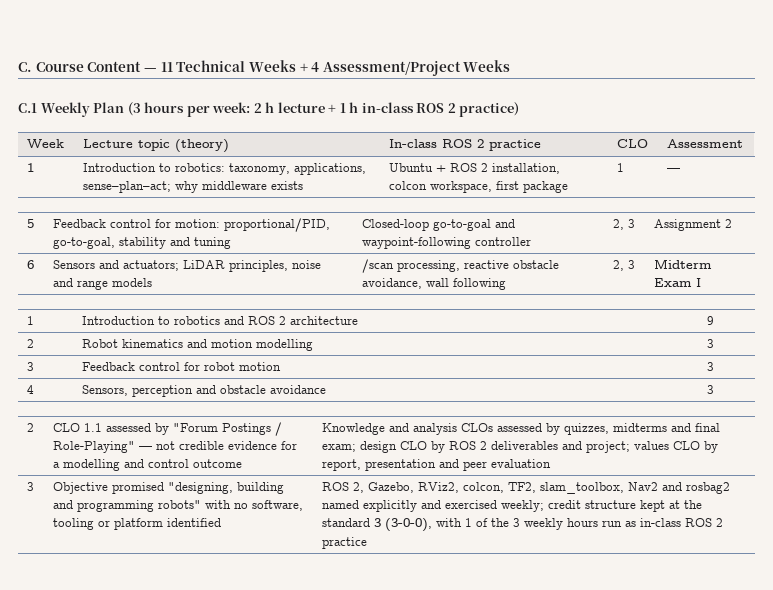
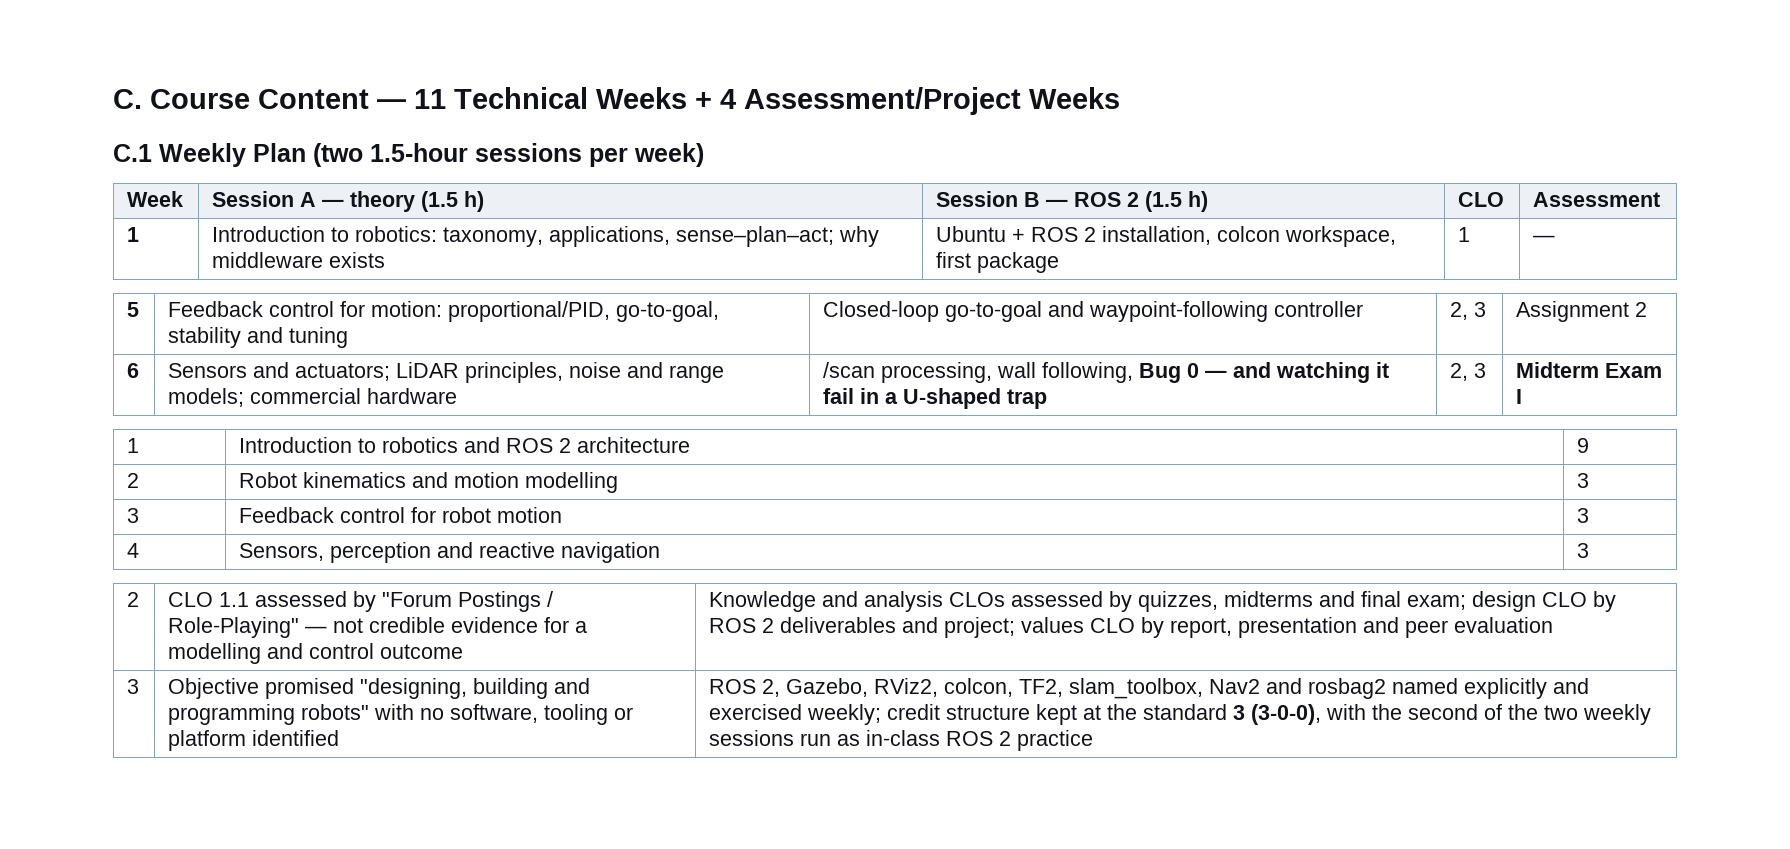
[127,102,520,117] [27,139,65,148] [83,139,230,153] [389,139,542,151] (3 hours per week: 2 h lecture + 1 h in-class ROS 2 practice) // Week | Lecture topic (theory) | In-class ROS 2 practice -> [313,143,704,167] [127,191,184,207] [212,191,485,212] [936,191,1209,212] (two 1.5-hour sessions per week) // Week | Session A — theory (1.5 h) | Session B — ROS 2 (1.5 h)
[112,278,153,287] models -> [168,388,458,407] models; commercial hardware
[464,260,560,269] [362,278,507,290] reactive obstacle avoidance, wall following -> [997,362,1390,383] [823,388,1048,409] wall following, Bug 0 — and watching it fail in a U-shaped trap
[220,385,327,394] obstacle avoidance -> [479,542,661,563] reactive navigation
[465,518,599,530] 1 of the 3 weekly hours -> [1372,704,1652,725] [709,730,795,746] the second of the two weekly sessions

